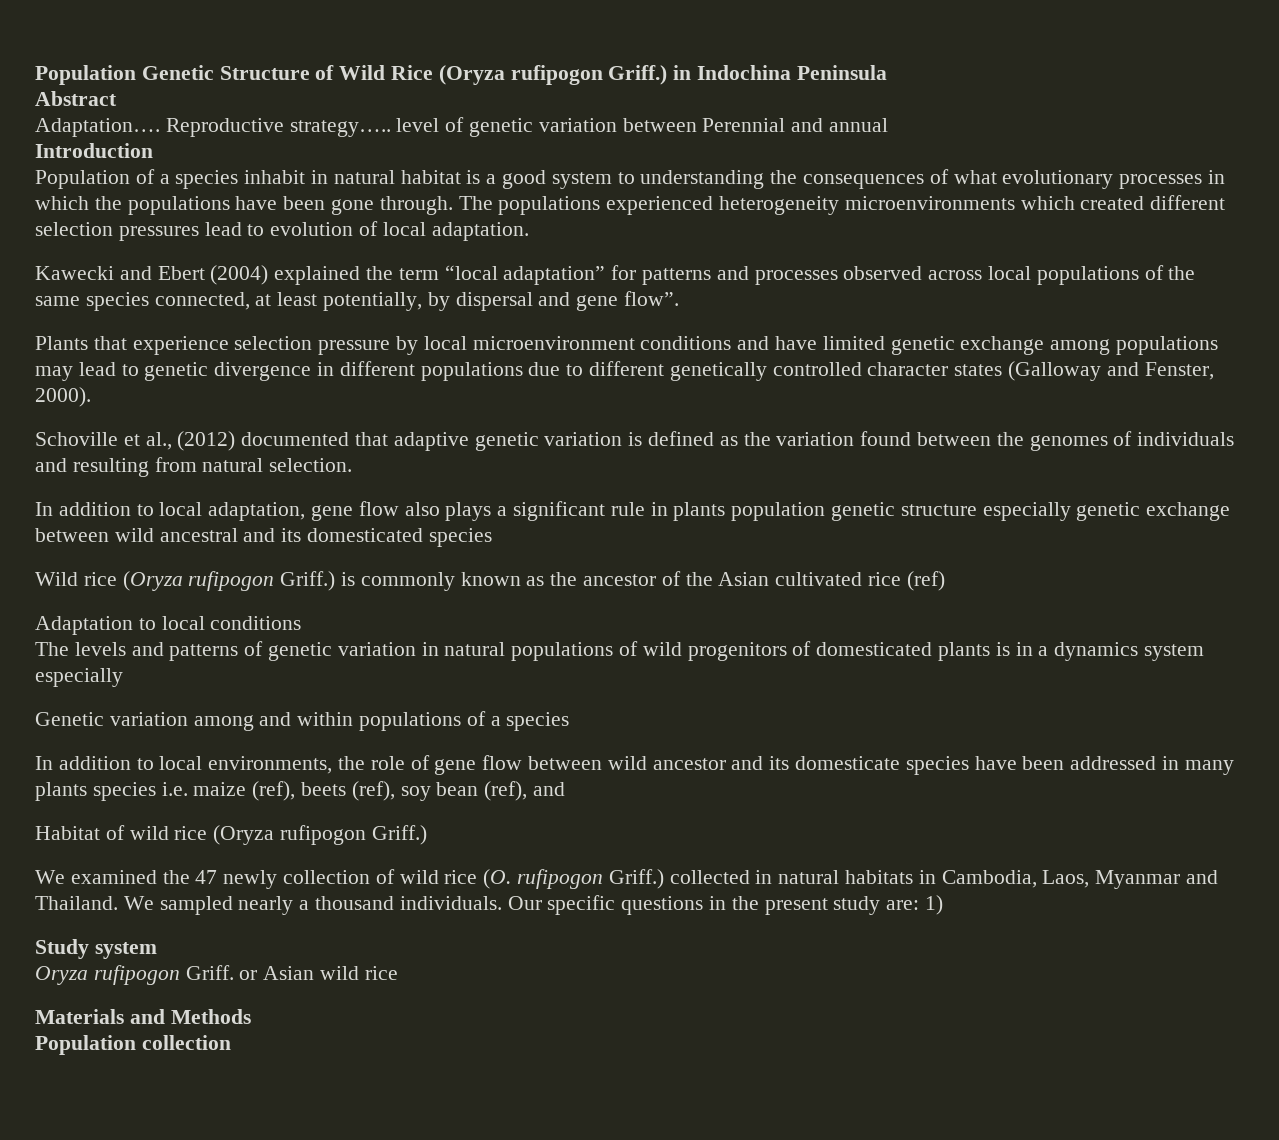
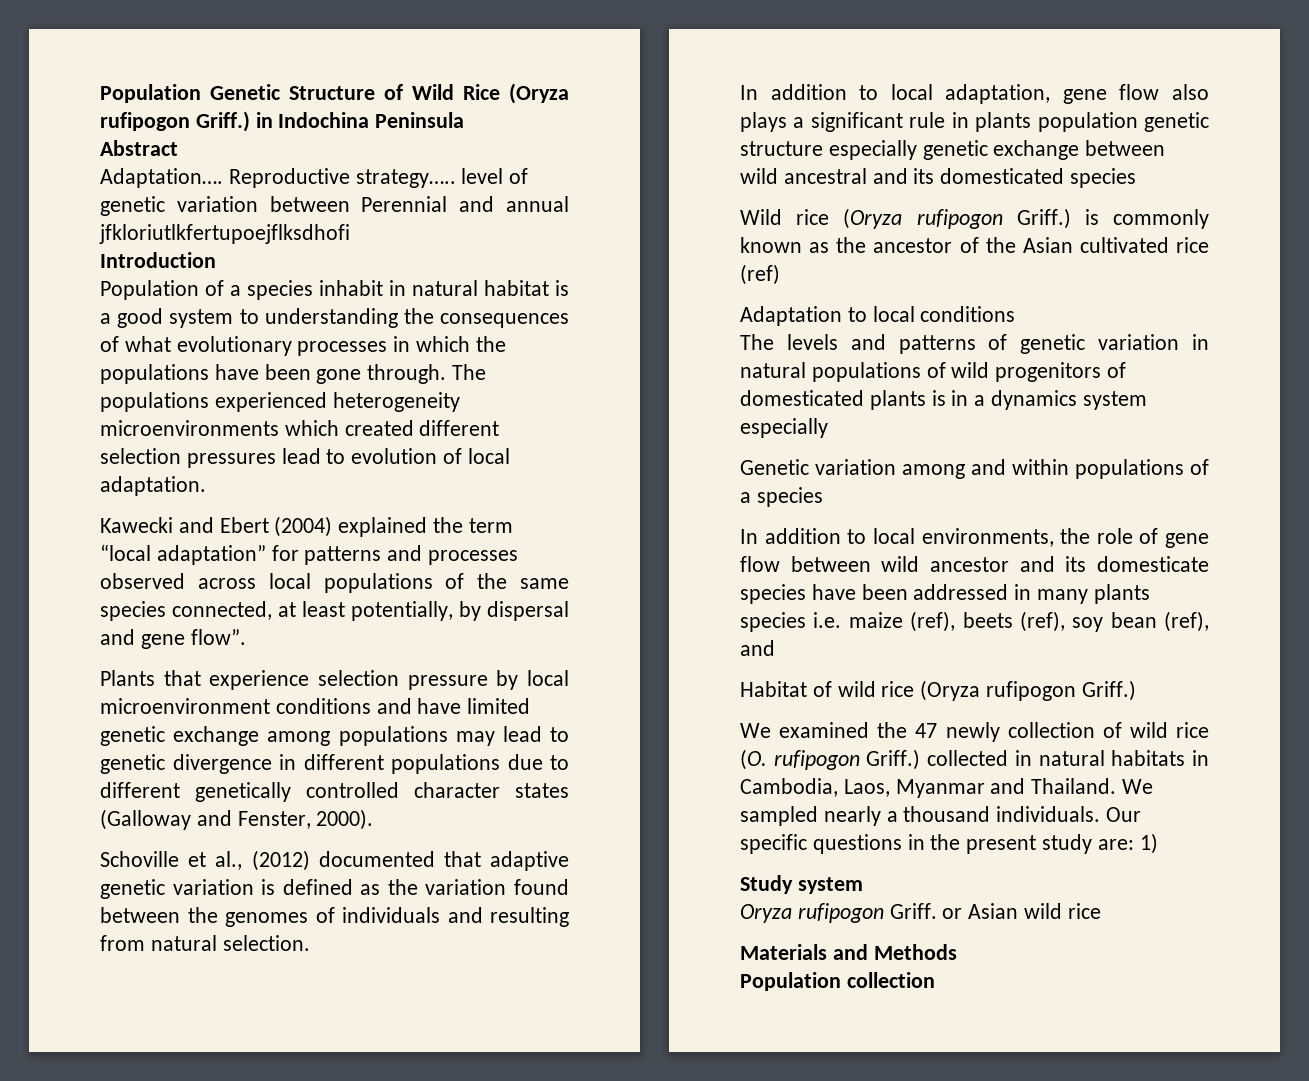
(889, 125) none -> [99,224,350,244] jfkloriutlkfertupoejflksdhofi

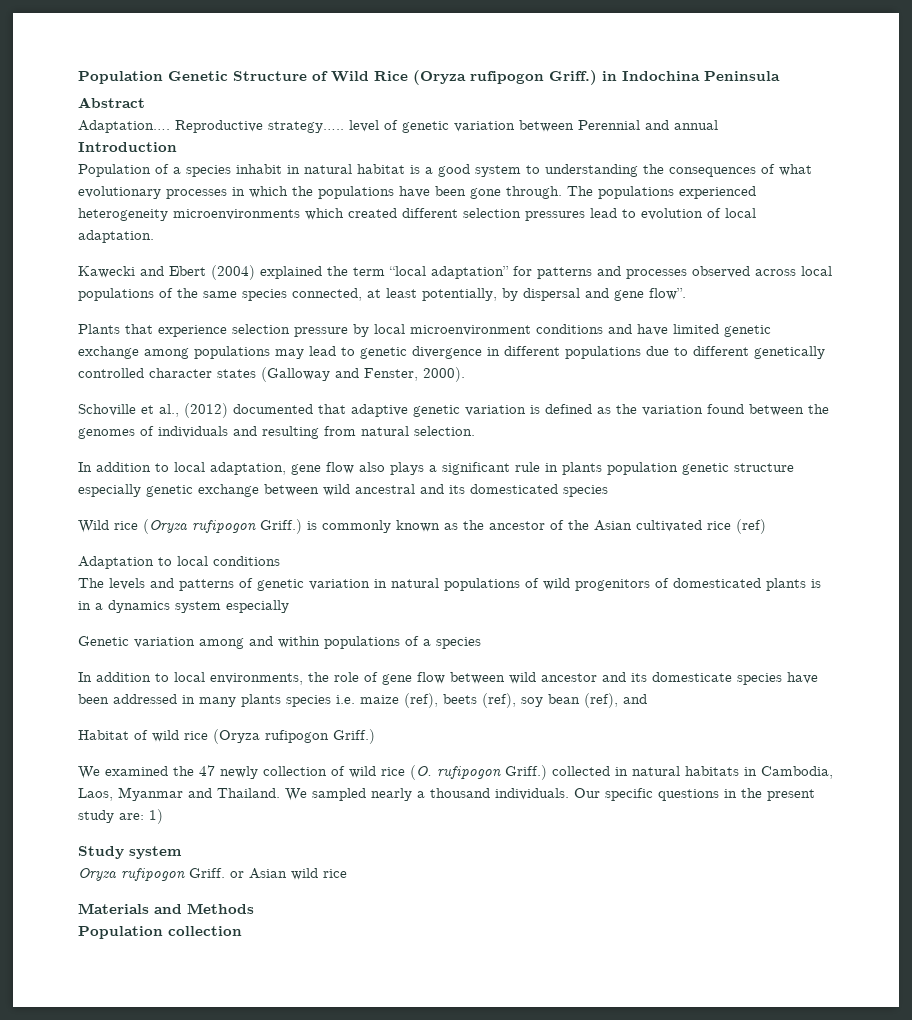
[99,224,350,244] jfkloriutlkfertupoejflksdhofi -> (718, 125) none

